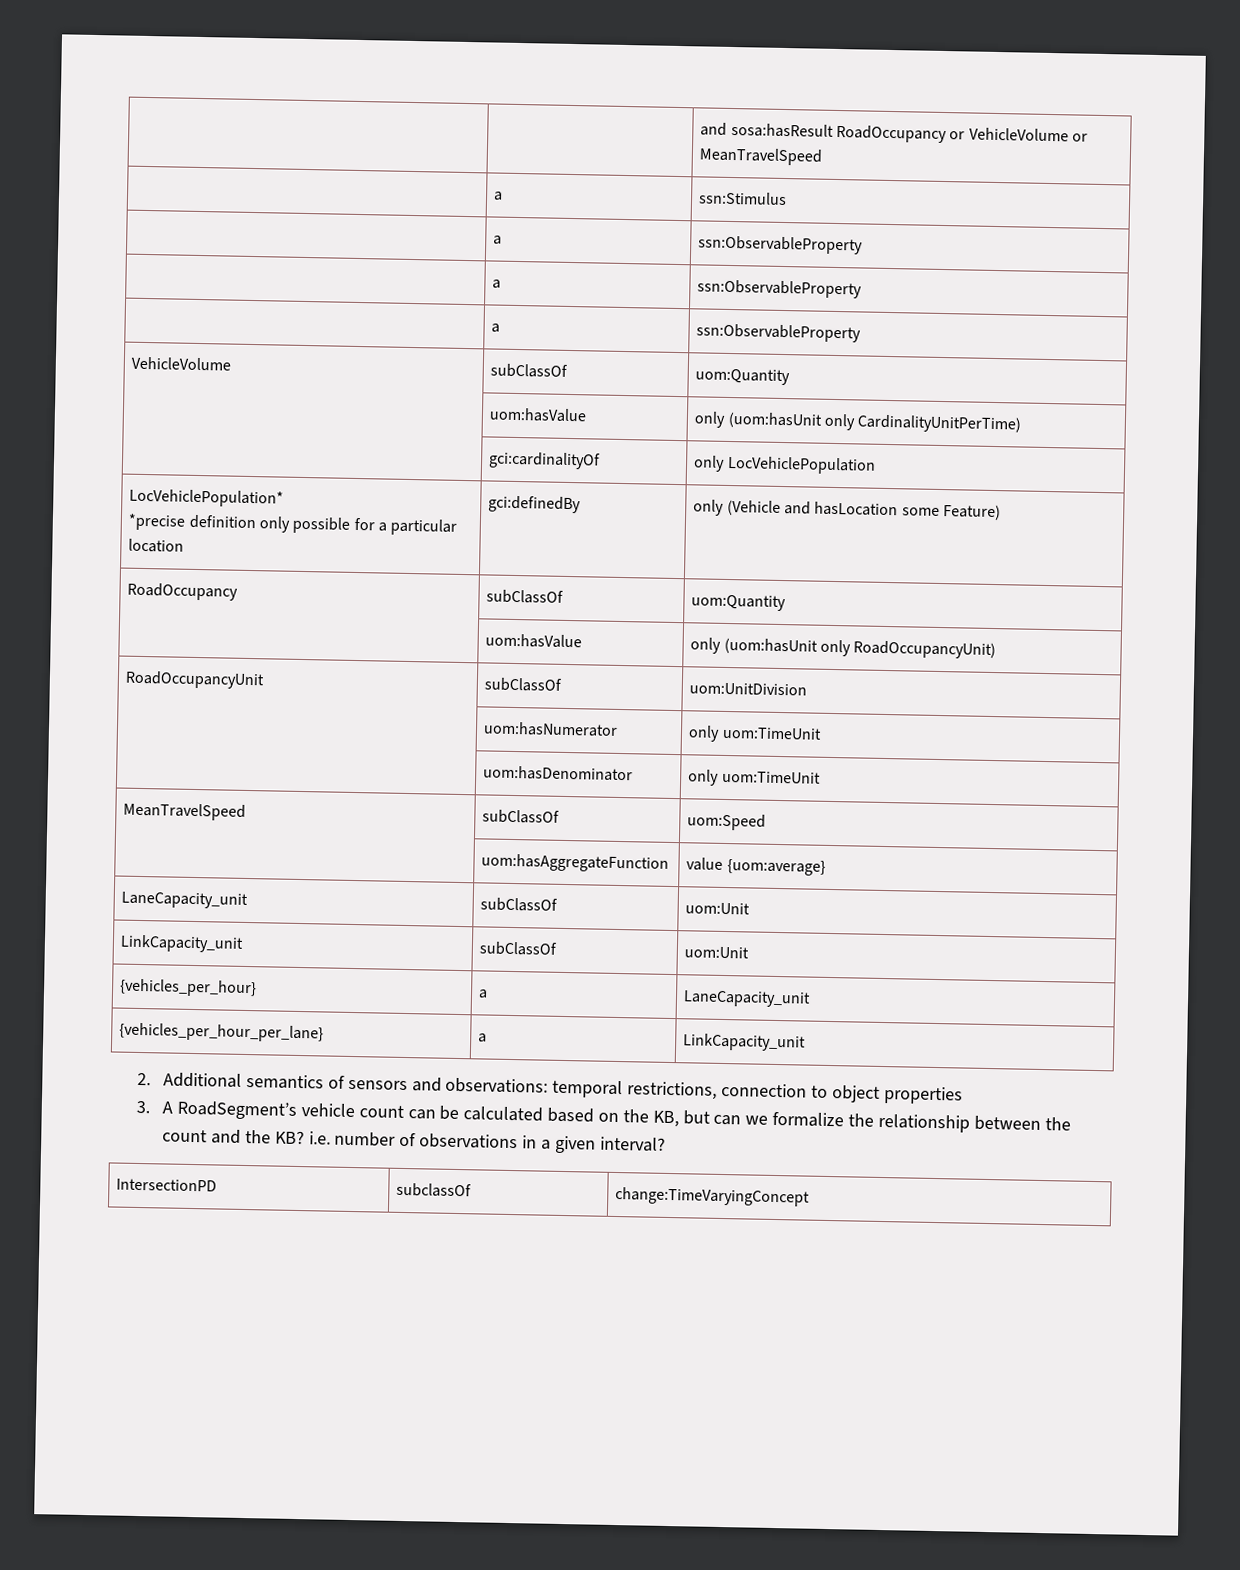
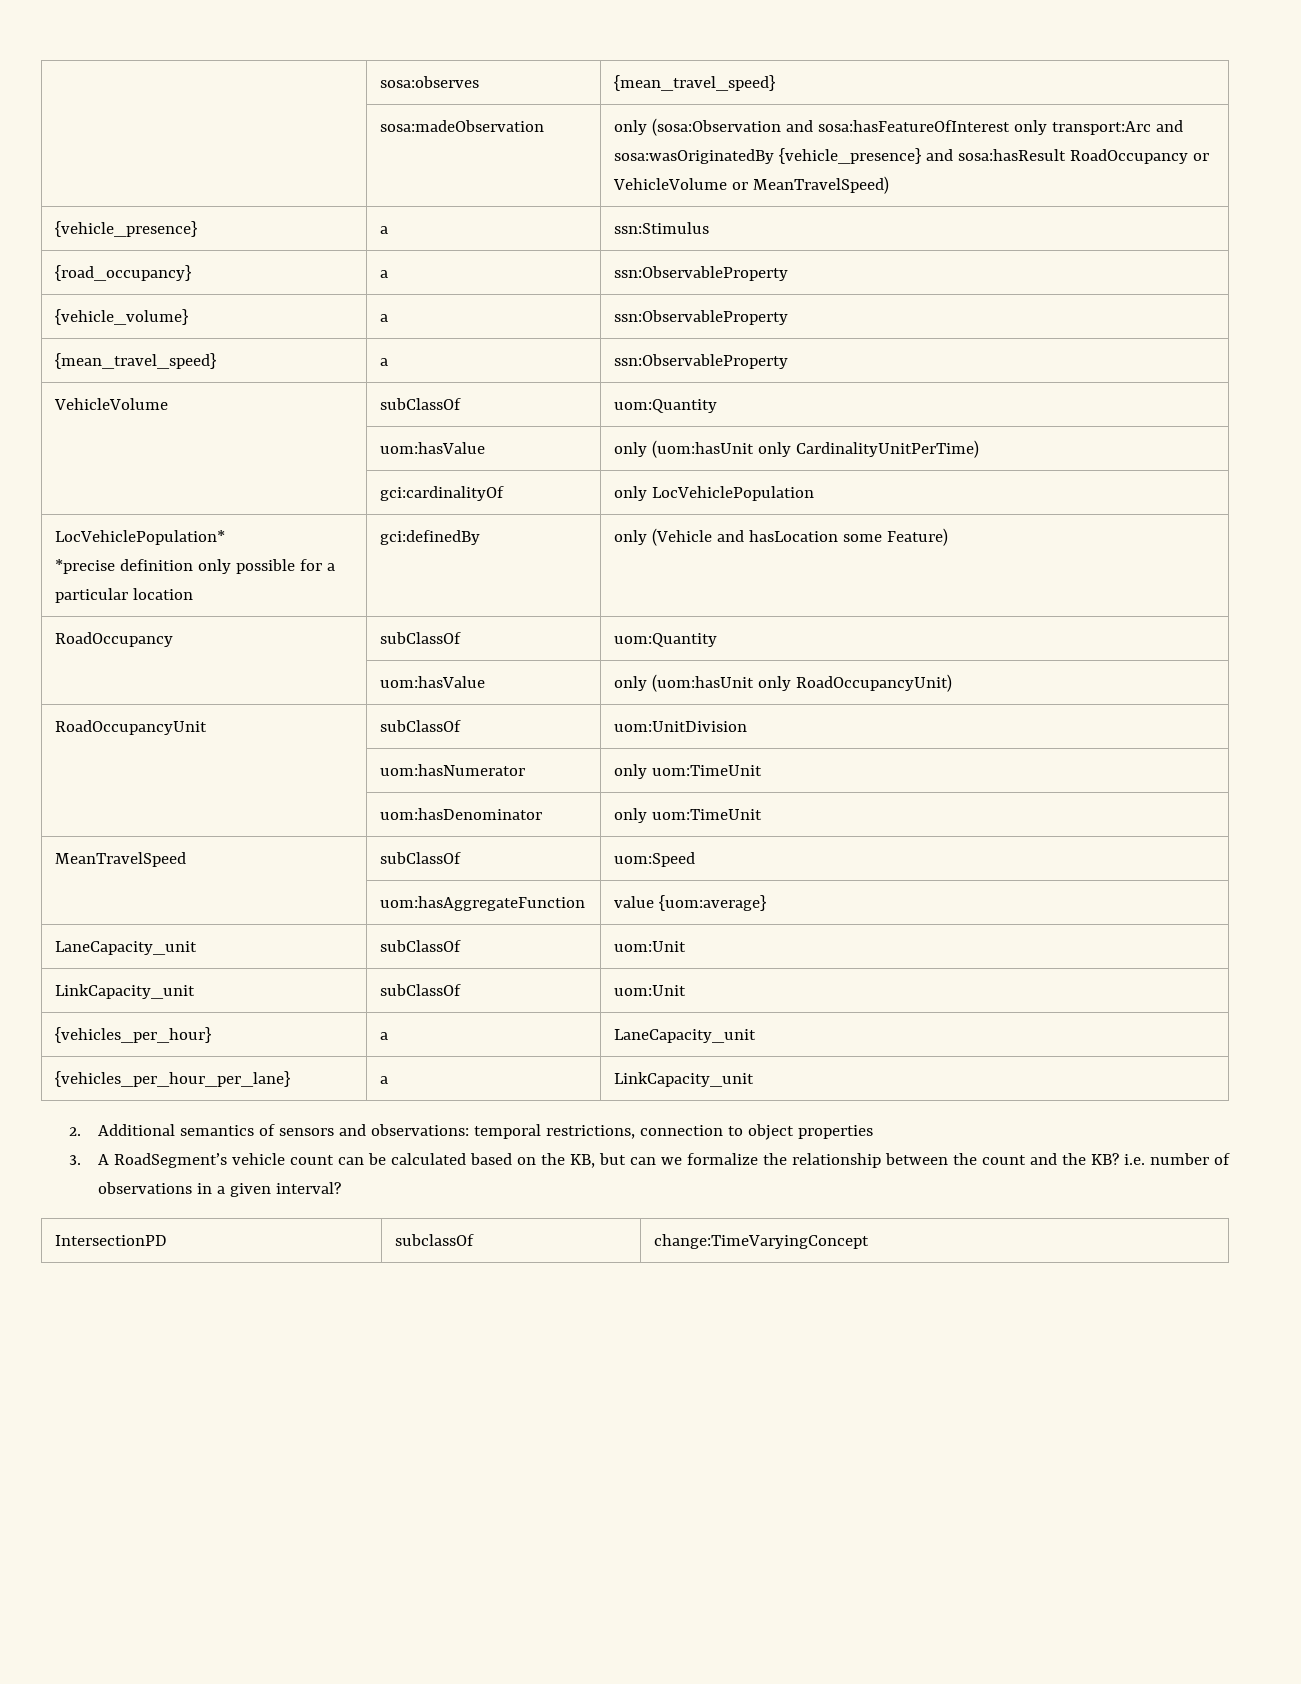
(700, 129) | | -> [379,76,479,88] [613,75,775,91] [379,120,544,132] [613,118,1183,136] [613,148,921,164] | sosa:observes | {mean_travel_speed} // | sosa:madeObservation | only (sosa:Observation and sosa:hasFeatureOfInterest only transport:Arc and sosa:wasOriginatedBy {vehicle_presence}
[699,147,824,166] MeanTravelSpeed // -> [752,176,889,194] [54,221,197,237] MeanTravelSpeed) // {vehicle_presence}
[493,235,503,245] [698,235,864,255] [492,279,502,289] [697,279,863,299] | a | ssn:ObservableProperty // | a | ssn:ObservableProperty // -> [54,265,191,281] [379,270,388,278] [613,266,788,281] [54,309,188,325] [379,314,388,322] [613,310,788,325] [54,353,216,369] {road_occupancy} | a | ssn:ObservableProperty // {vehicle_volume} | a | ssn:ObservableProperty // {mean_travel_speed}

